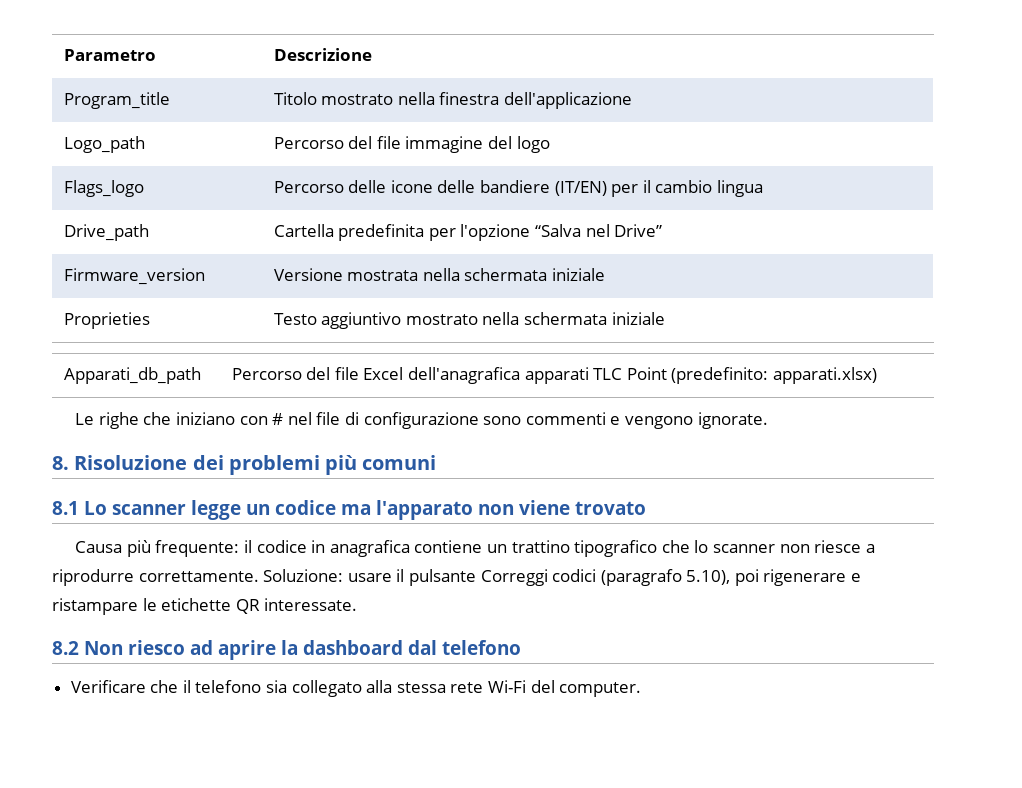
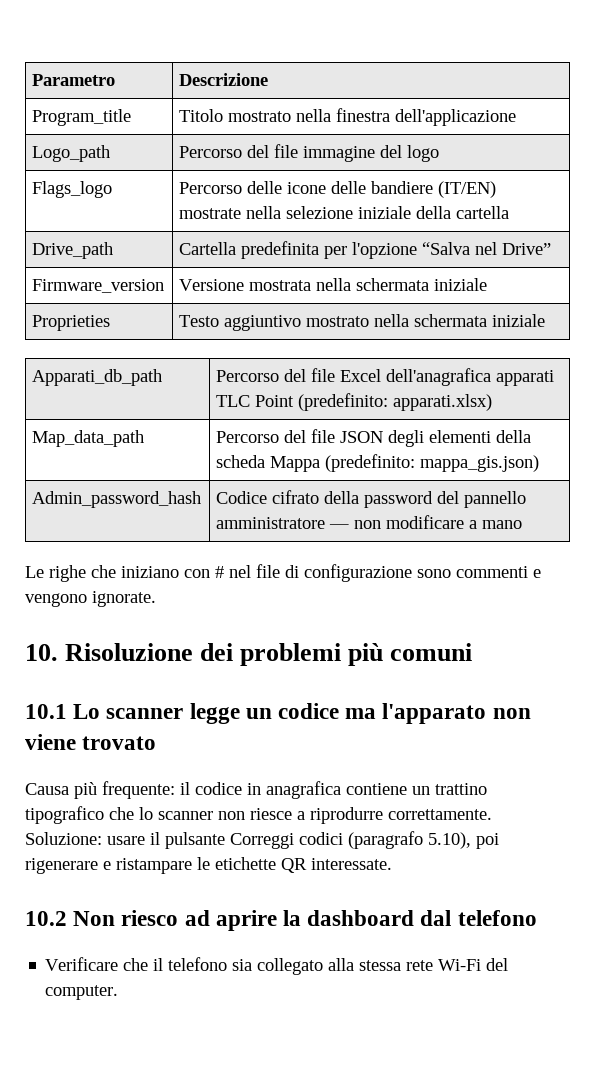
[611,180,763,197] per il cambio lingua -> [179,206,510,219] mostrate nella selezione iniziale della cartella
(877, 375) none -> [32,430,145,447] [216,429,532,447] [216,454,540,472] [32,491,202,508] [216,490,527,508] [216,515,523,529] // Map_data_path | Percorso del file JSON degli elementi della scheda Mappa (predefinito: mappa_gis.json) // Admin_password_hash | Codice cifrato della password del pannello amministratore — non modificare a mano
[52,456,69,470] 8. -> [25,644,58,661] 10.
[52,501,79,515] 8.1 -> [25,704,67,719] 10.1
[52,641,79,655] 8.2 -> [25,911,67,926] 10.2

